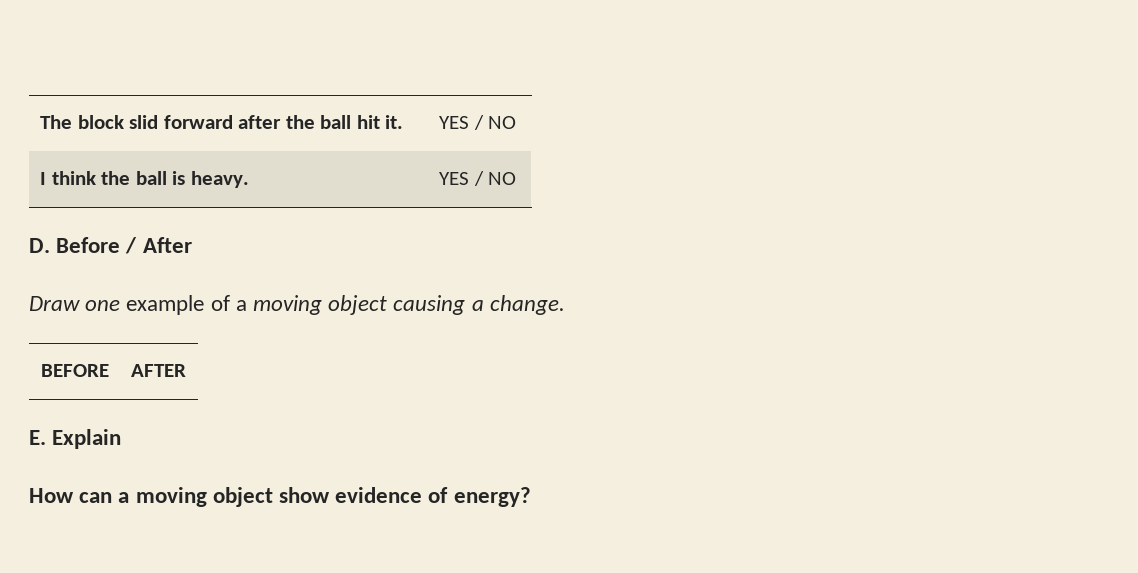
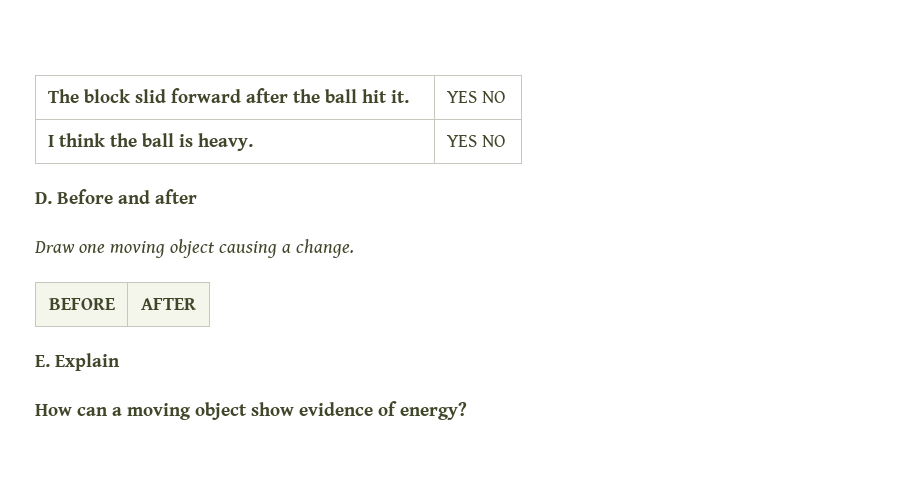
[473,115,484,130] / -> (477, 97) none
[473,171,484,186] / -> (477, 141) none
[125,237,192,254] / After -> [117,189,197,204] and after
[126,295,247,315] example of a -> (105, 248) none

